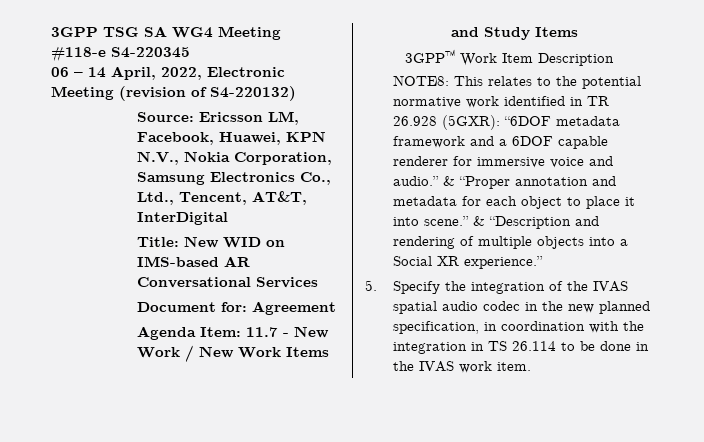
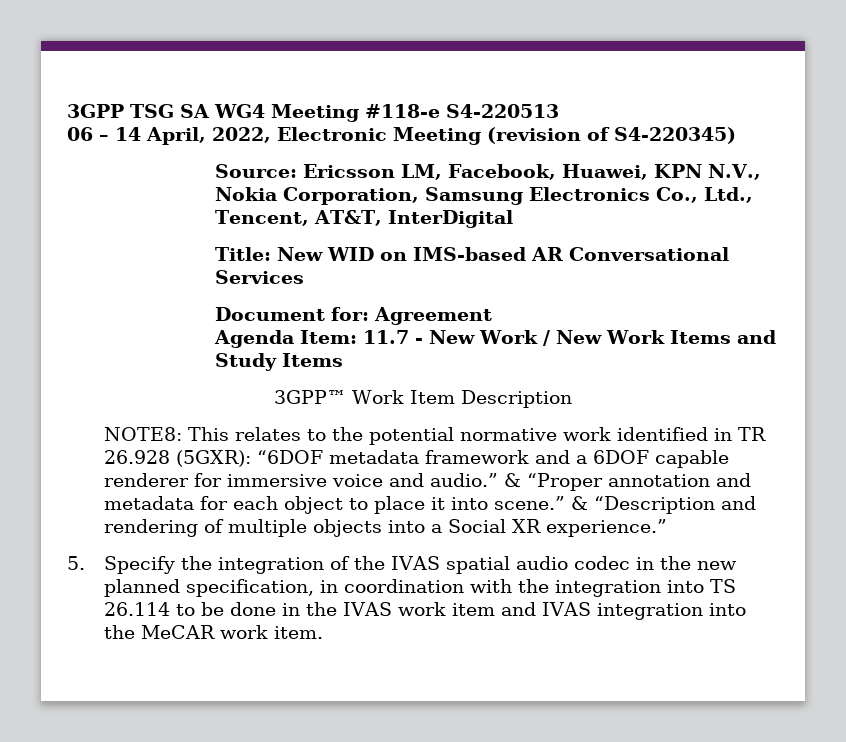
[111,47,190,58] S4-220345 -> [446,104,559,118] S4-220513
[210,86,296,101] S4-220132) -> [614,127,736,144] S4-220345)
[471,342,485,351] in -> [667,580,705,593] into
(493, 367) none -> [452,602,747,620] [104,625,269,639] item and IVAS integration into the MeCAR work

